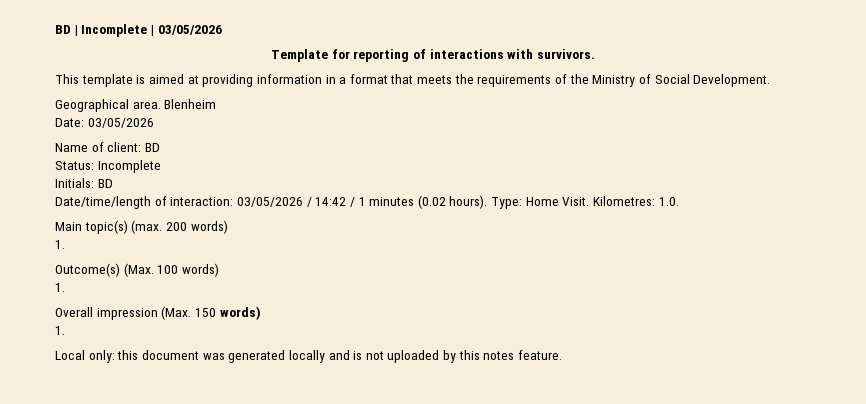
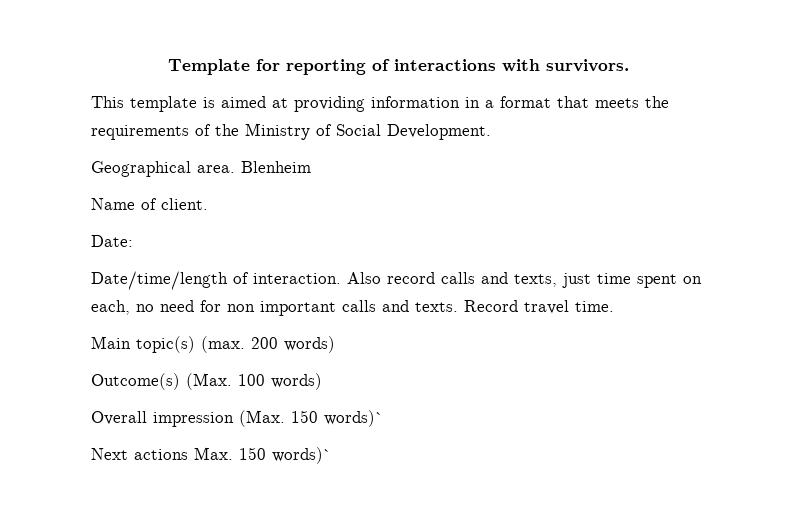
[55,24,222,37] BD | Incomplete | 03/05/2026 // -> (167, 67) none
[55,118,154,128] // Date: 03/05/2026 -> (311, 167) none
[107,142,160,152] [55,160,161,173] [55,178,113,188] [55,195,679,209] client: BD // Status: Incomplete // Initials: BD // Date/time/length of interaction: 03/05/2026 / 14:42 / 1 minutes (0.02 hours). Type: Home Visit. Kilometres: 1.0. -> [161,198,208,210] [91,235,133,247] [91,271,702,290] [91,300,614,316] client. // Date: // Date/time/length of interaction. Also record calls and texts, just time spent on each, no need for non important calls and texts. Record travel time.
[55,240,65,249] // 1. -> (335, 344) none
[55,283,65,292] // 1. -> (322, 381) none
[219,306,261,320] [55,326,65,335] [55,350,563,363] words) // 1. // Local only: this document was generated locally and is not uploaded by this notes feature. -> [324,410,384,427] [91,447,332,464] words)` // Next actions Max. 150 words)`

